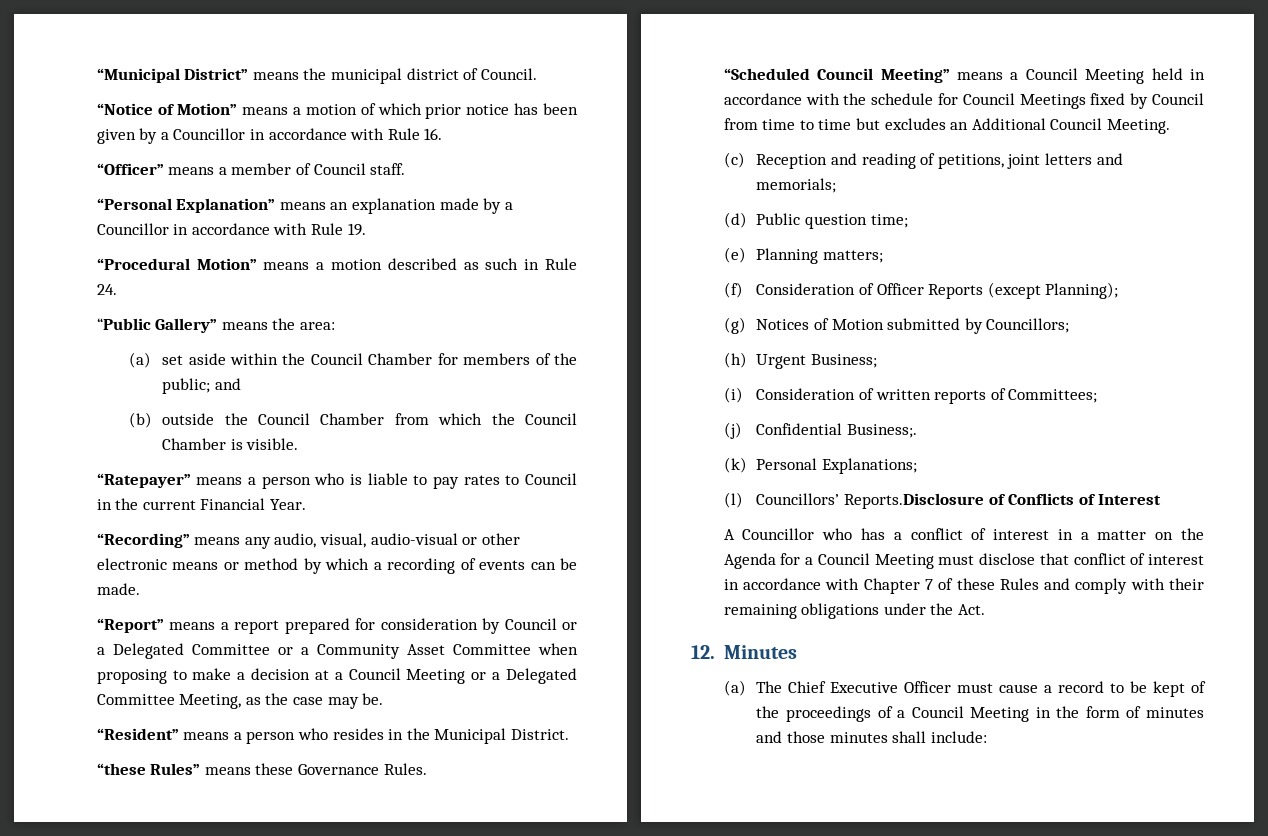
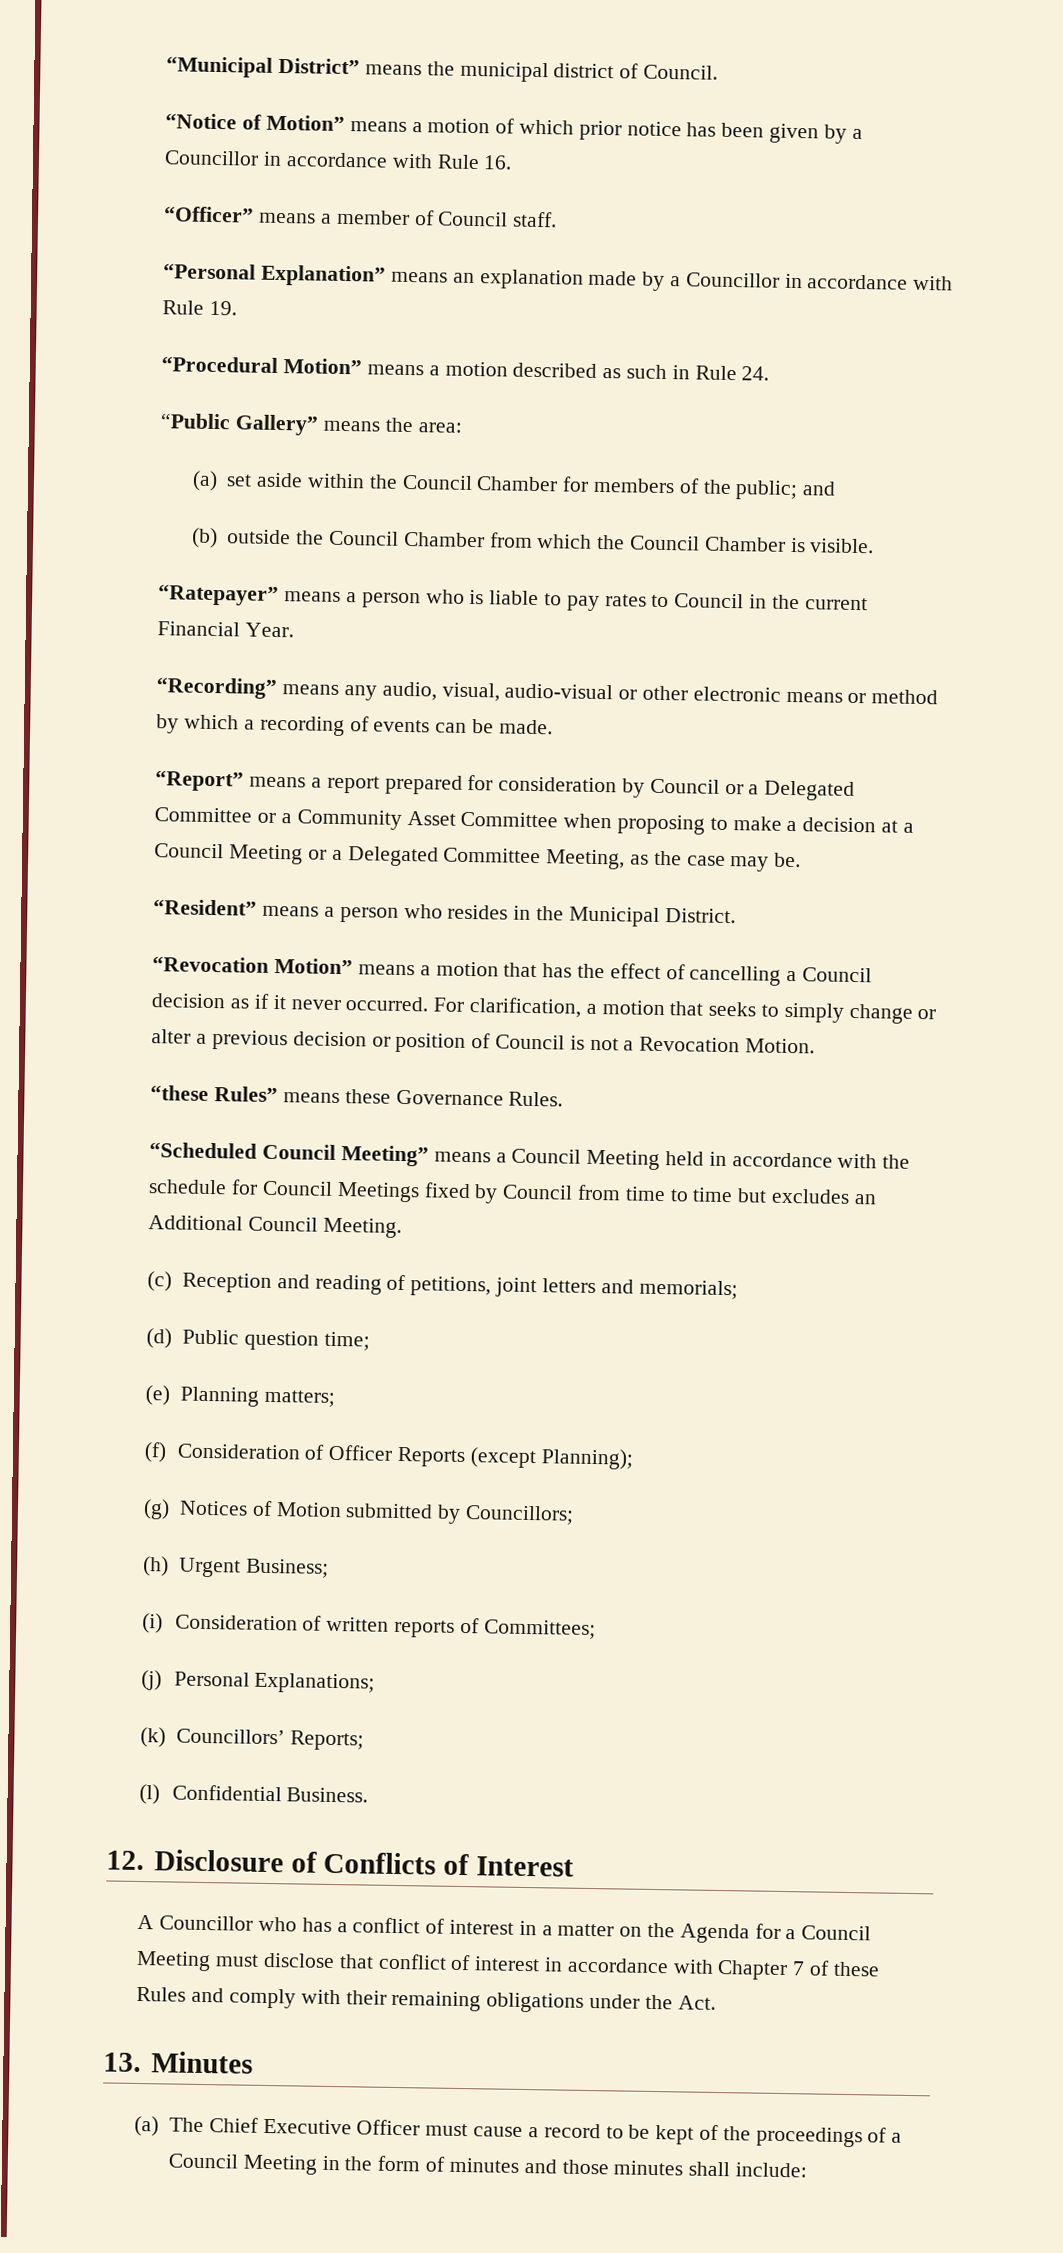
(570, 734) none -> [152,956,872,986] [151,993,937,1024] [151,1029,815,1054] // “Revocation Motion” means a motion that has the effect of cancelling a Council decision as if it never occurred. For clarification, a motion that seeks to simply change or alter a previous decision or position of Council is not a Revocation Motion.
[756,423,917,438] [723,457,747,473] Confidential Business;. // (k) -> (163, 1680) none
[723,492,984,509] (l) Councillors’ Reports.Disclosure -> [140,1727,364,1751] [139,1783,369,1805] [106,1849,284,1873] (k) Councillors’ Reports; // (l) Confidential Business. // 12. Disclosure
[691,645,715,659] 12. -> [103,2052,141,2073] 13.

